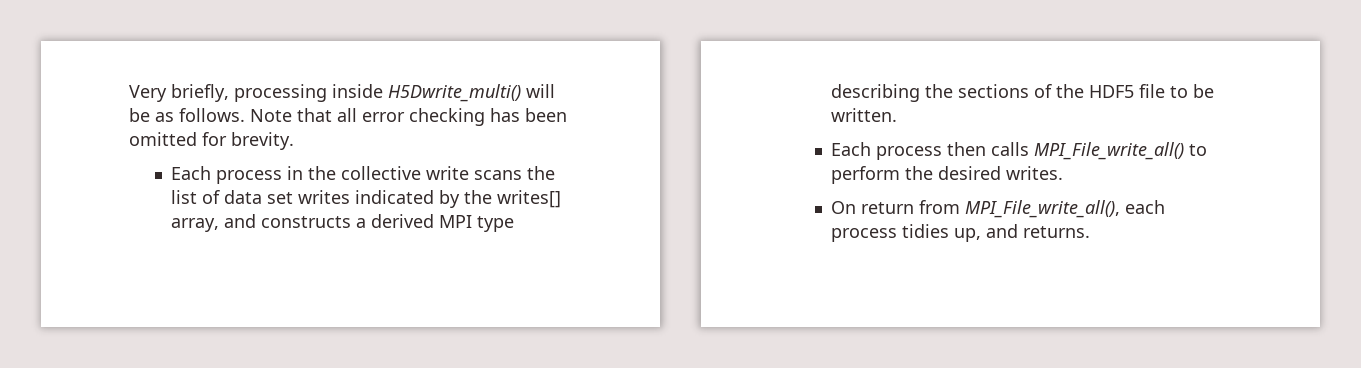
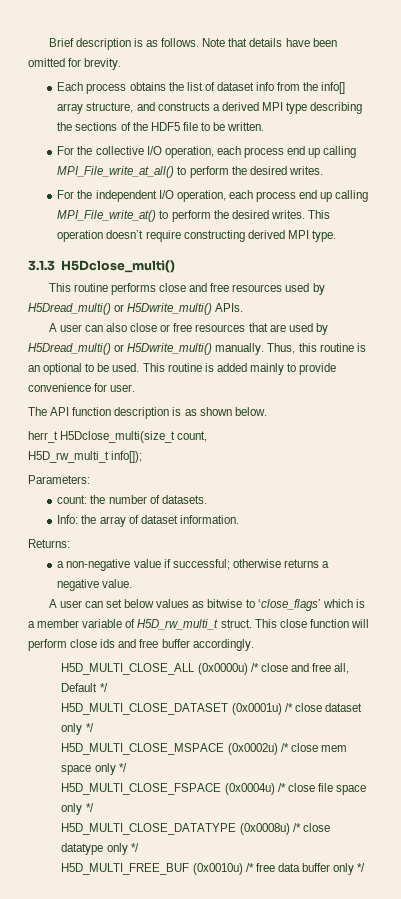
[129,84,555,102] [129,108,520,126] Very briefly, processing inside H5Dwrite_multi() will be as follows. Note that all error checking has -> [48,38,310,50] Brief description is as follows. Note that details have
[286,166,555,180] [170,190,561,208] [170,218,219,232] in the collective write scans the list of data set writes indicated by the writes[] array, -> [129,82,346,94] [57,102,134,114] obtains the list of dataset info from the info[] array structure,
[830,142,1184,160] Each process then calls MPI_File_write_all() -> [57,146,357,158] [57,166,175,178] For the collective I/O operation, each process end up calling MPI_File_write_at_all()
[830,200,1165,218] [830,224,1090,242] On return from MPI_File_write_all(), each process tidies up, and returns. -> [57,190,369,202] [57,210,330,222] [57,230,336,242] [28,260,175,273] [48,283,325,295] [28,303,244,315] [48,323,328,335] [28,343,366,355] [28,363,337,375] [28,383,136,392] [28,407,267,419] [28,431,208,443] [28,451,143,463] [28,475,90,484] [57,495,207,504] [57,515,239,527] [28,539,70,548] [57,559,330,571] [57,579,133,591] [48,599,365,611] [28,619,369,630] [28,639,254,651] [61,663,350,675] [61,683,108,692] [61,703,362,715] [61,723,94,735] [61,743,347,755] [61,763,127,775] [61,783,366,795] [61,803,94,815] [61,823,330,835] [61,843,139,855] [61,863,366,875] For the independent I/O operation, each process end up calling MPI_File_write_at() to perform the desired writes. This operation doesn’t require constructing derived MPI type. // 3.1.3 H5Dclose_multi() // This routine performs close and free resources used by H5Dread_multi() or H5Dwrite_multi() APIs. // A user can also close or free resources that are used by H5Dread_multi() or H5Dwrite_multi() manually. Thus, this routine is an optional to be used. This routine is added mainly to provide convenience for user. // The API function description is as shown below. // herr_t H5Dclose_multi(size_t count, // H5D_rw_multi_t info[]); // Parameters: // count: the number of datasets. // Info: the array of dataset information. // Returns: // a non-negative value if successful; otherwise returns a negative value. // A user can set below values as bitwise to ‘close_flags’ which is a member variable of H5D_rw_multi_t struct. This close function will perform close ids and free buffer accordingly. // H5D_MULTI_CLOSE_ALL (0x0000u) /* close and free all, Default */ // H5D_MULTI_CLOSE_DATASET (0x0001u) /* close dataset only */ // H5D_MULTI_CLOSE_MSPACE (0x0002u) /* close mem space only */ // H5D_MULTI_CLOSE_FSPACE (0x0004u) /* close file space only */ // H5D_MULTI_CLOSE_DATATYPE (0x0008u) /* close datatype only */ // H5D_MULTI_FREE_BUF (0x0010u) /* free data buffer only */

